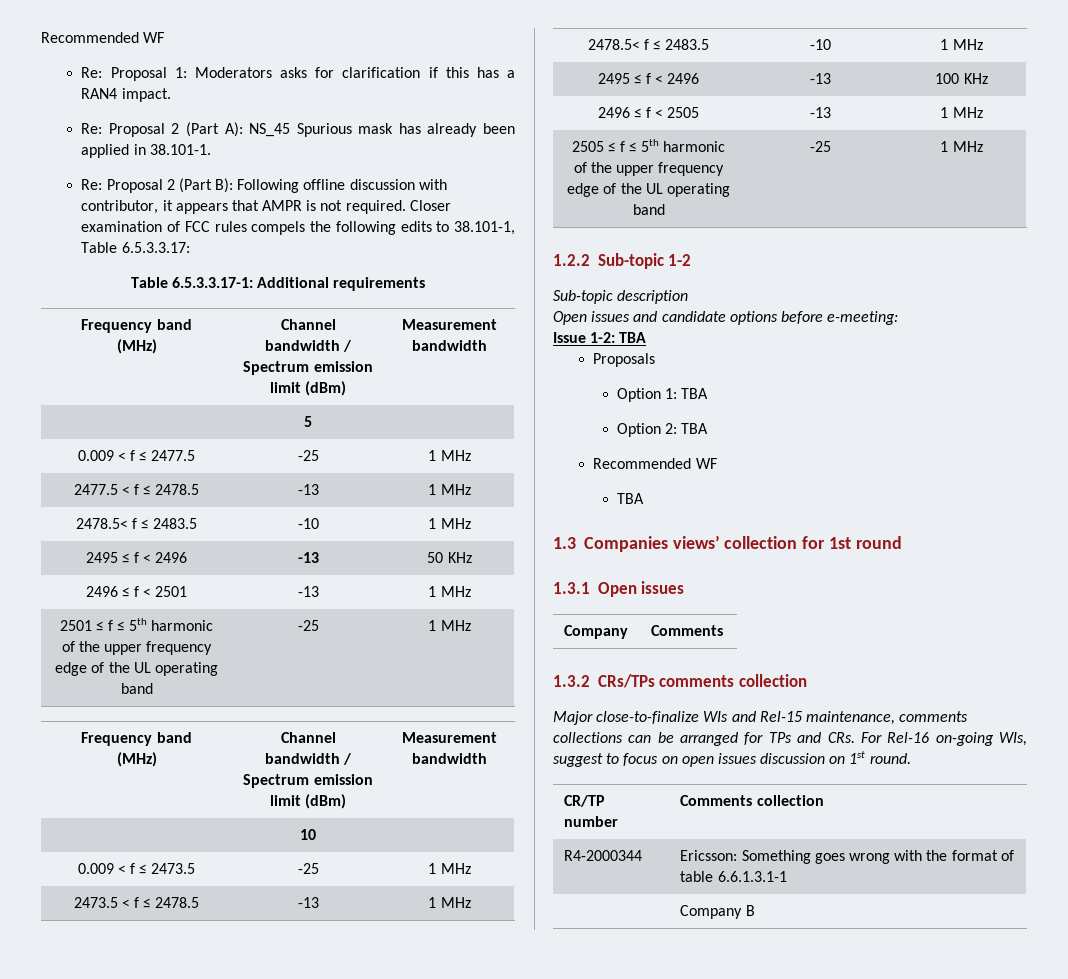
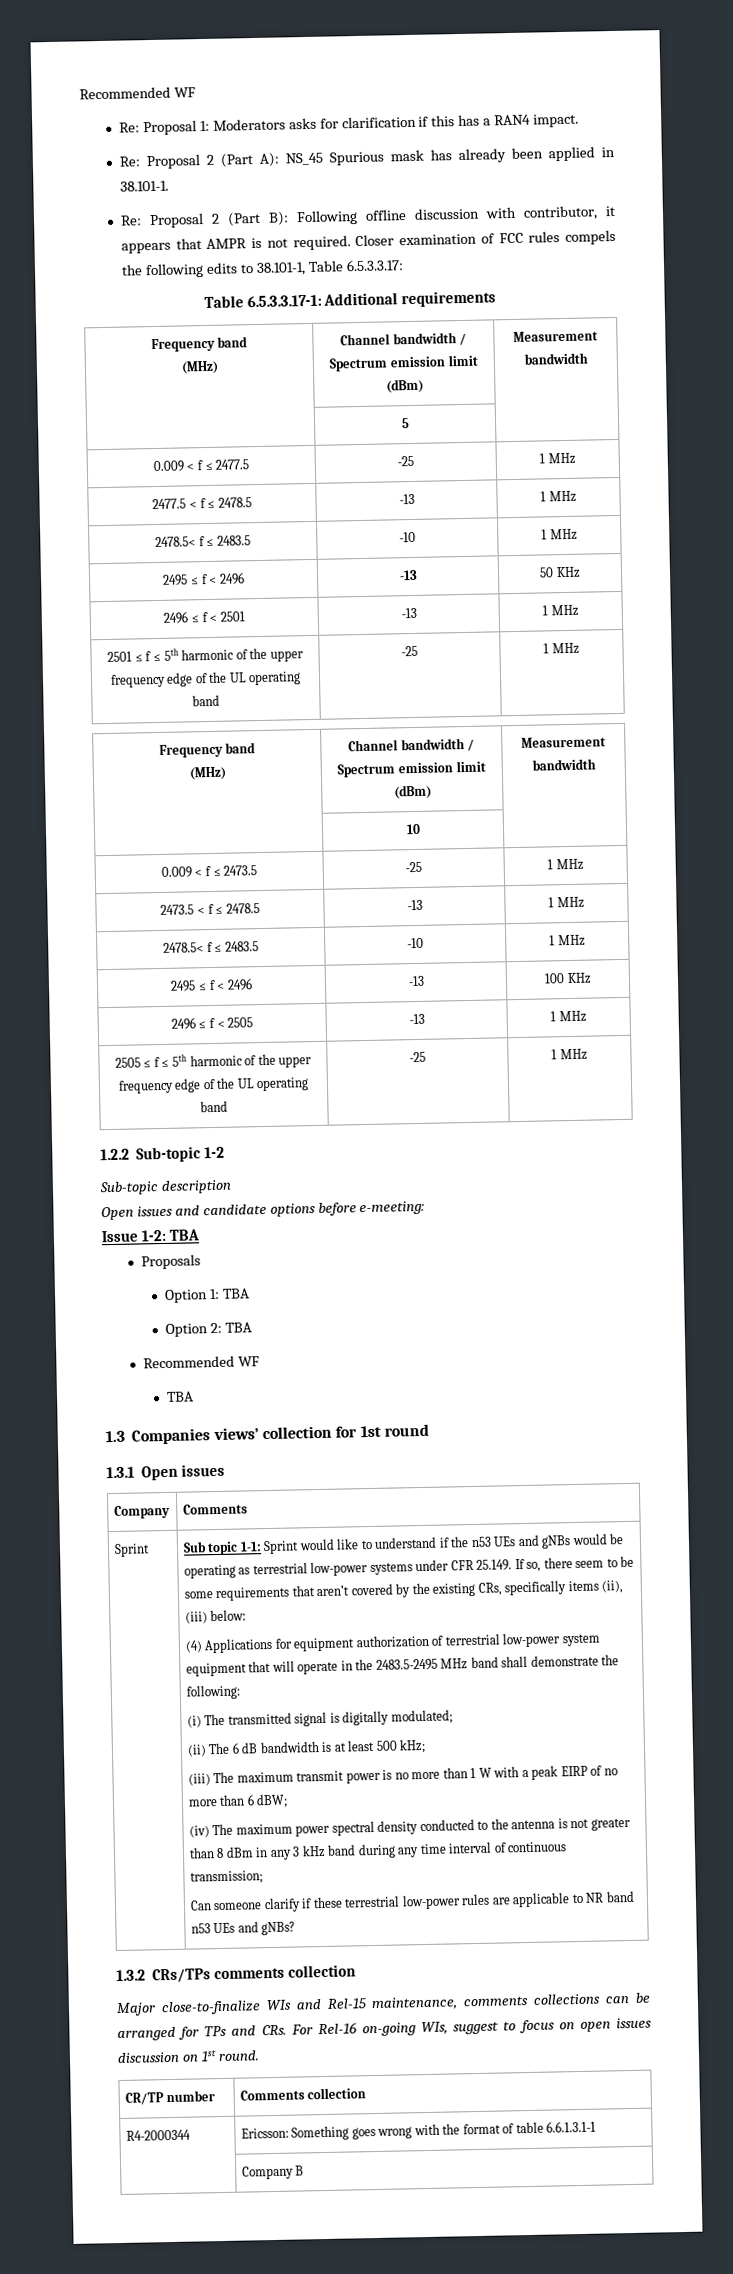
(724, 630) none -> [113,1543,150,1558] [182,1533,625,1556] [183,1555,635,1579] [183,1580,624,1602] [184,1609,247,1624] [184,1632,600,1654] [185,1654,620,1677] [185,1684,240,1700] [186,1709,453,1728] [186,1738,427,1757] [187,1765,618,1786] [187,1793,289,1809] [188,1817,631,1838] [188,1841,567,1861] [189,1870,263,1885] [189,1890,635,1913] [190,1921,296,1936] // Sprint | Sub topic 1-1: Sprint would like to understand if the n53 UEs and gNBs would be operating as terrestrial low-power systems under CFR 25.149. If so, there seem to be some requirements that aren’t covered by the existing CRs, specifically items (ii), (iii) below: // (4) Applications for equipment authorization of terrestrial low-power system equipment that will operate in the 2483.5-2495 MHz band shall demonstrate the following: // (i) The transmitted signal is digitally modulated; // (ii) The 6 dB bandwidth is at least 500 kHz; // (iii) The maximum transmit power is no more than 1 W with a peak EIRP of no more than 6 dBW; // (iv) The maximum power spectral density conducted to the antenna is not greater than 8 dBm in any 3 kHz band during any time interval of continuous transmission; // Can someone clarify if these terrestrial low-power rules are applicable to NR band n53 UEs and gNBs?

